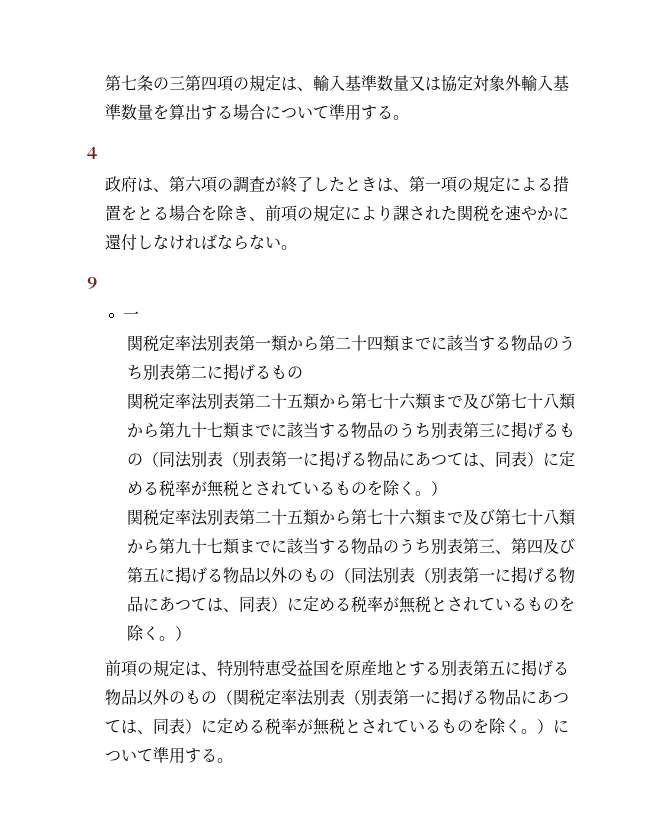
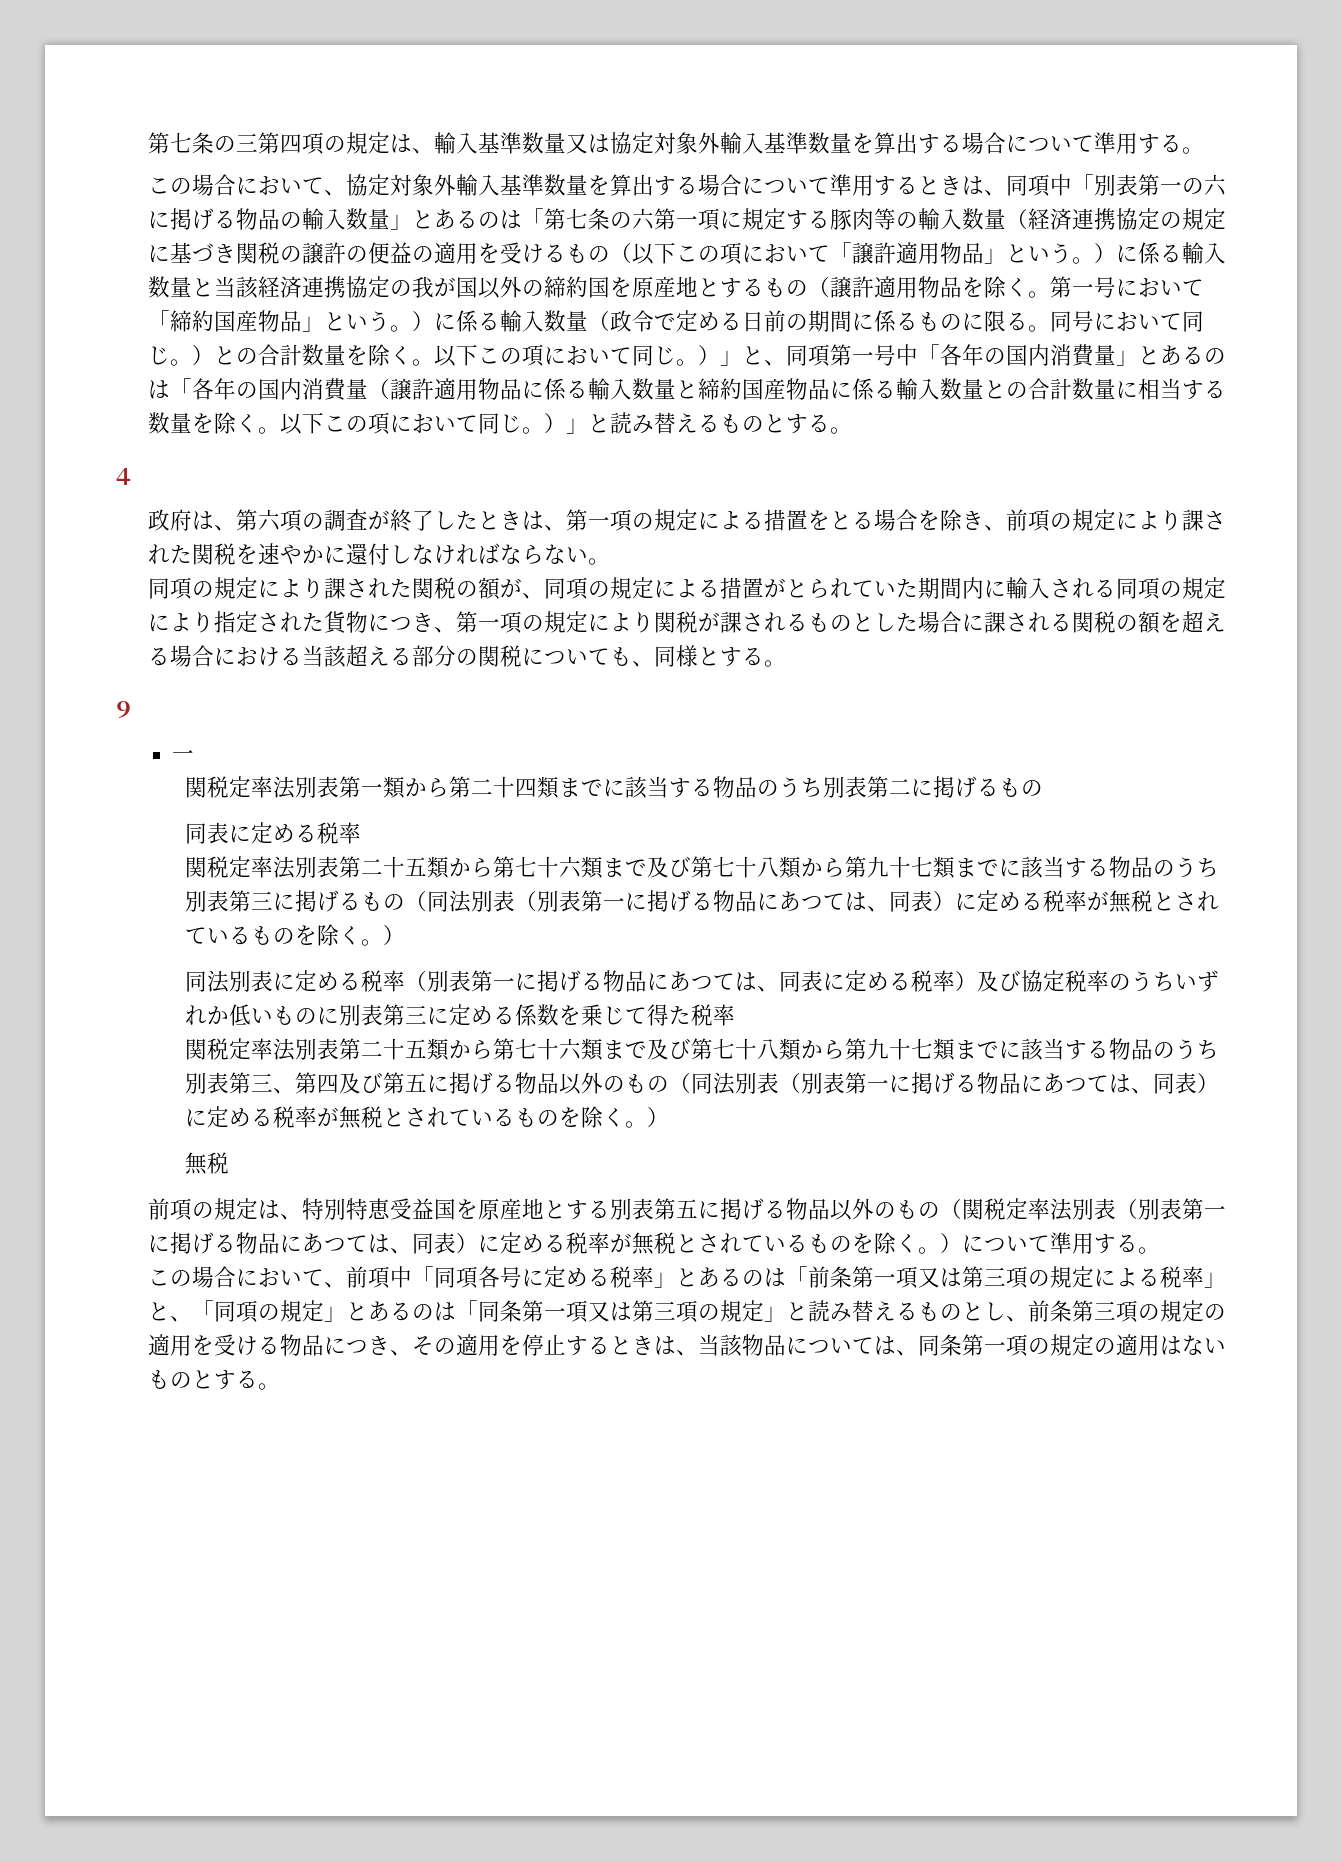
(410, 117) none -> [148,174,1227,197] [148,208,1227,231] [148,242,1227,265] [148,276,1205,299] [148,310,1205,332] [148,344,1227,367] [148,378,1227,401] [148,412,853,435] // この場合において、協定対象外輸入基準数量を算出する場合について準用するときは、同項中「別表第一の六に掲げる物品の輸入数量」とあるのは「第七条の六第一項に規定する豚肉等の輸入数量（経済連携協定の規定に基づき関税の譲許の便益の適用を受けるもの（以下この項において「譲許適用物品」という。）に係る輸入数量と当該経済連携協定の我が国以外の締約国を原産地とするもの（譲許適用物品を除く。第一号において「締約国産物品」という。）に係る輸入数量（政令で定める日前の期間に係るものに限る。同号において同じ。）との合計数量を除く。以下この項において同じ。）」と、同項第一号中「各年の国内消費量」とあるのは「各年の国内消費量（譲許適用物品に係る輸入数量と締約国産物品に係る輸入数量との合計数量に相当する数量を除く。以下この項において同じ。）」と読み替えるものとする。
(298, 247) none -> [148,577,1227,600] [148,611,1227,634] [148,645,787,668] // 同項の規定により課された関税の額が、同項の規定による措置がとられていた期間内に輸入される同項の規定により指定された貨物につき、第一項の規定により関税が課されるものとした場合に課される関税の額を超える場合における当該超える部分の関税についても、同様とする。
(303, 372) none -> [184,822,361,844] // 同表に定める税率
(447, 488) none -> [184,970,1219,993] [184,1004,735,1026] // 同法別表に定める税率（別表第一に掲げる物品にあつては、同表に定める税率）及び協定税率のうちいずれか低いものに別表第三に定める係数を乗じて得た税率
(191, 633) none -> [184,1152,229,1175] // 無税
(234, 760) none -> [148,1266,1227,1289] [148,1300,1227,1323] [148,1334,1227,1357] [148,1370,281,1390] // この場合において、前項中「同項各号に定める税率」とあるのは「前条第一項又は第三項の規定による税率」と、「同項の規定」とあるのは「同条第一項又は第三項の規定」と読み替えるものとし、前条第三項の規定の適用を受ける物品につき、その適用を停止するときは、当該物品については、同条第一項の規定の適用はないものとする。

